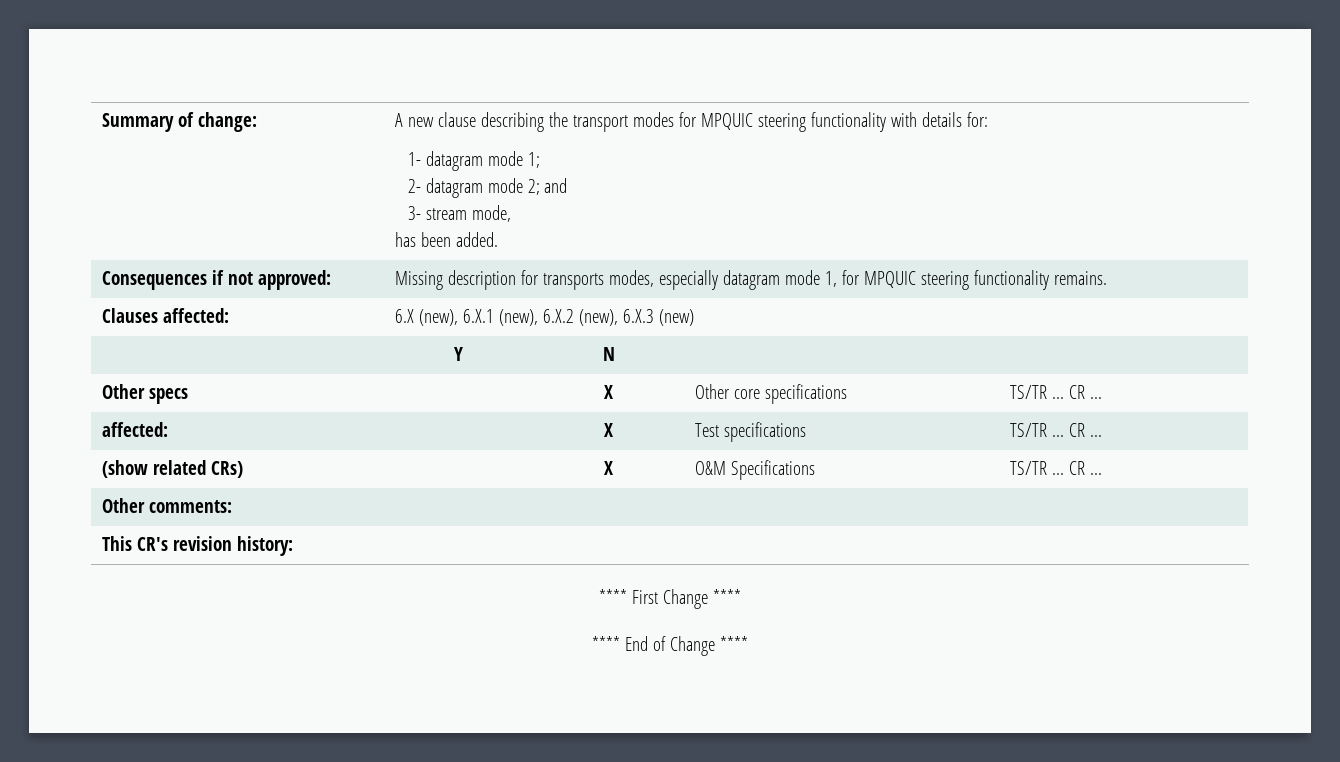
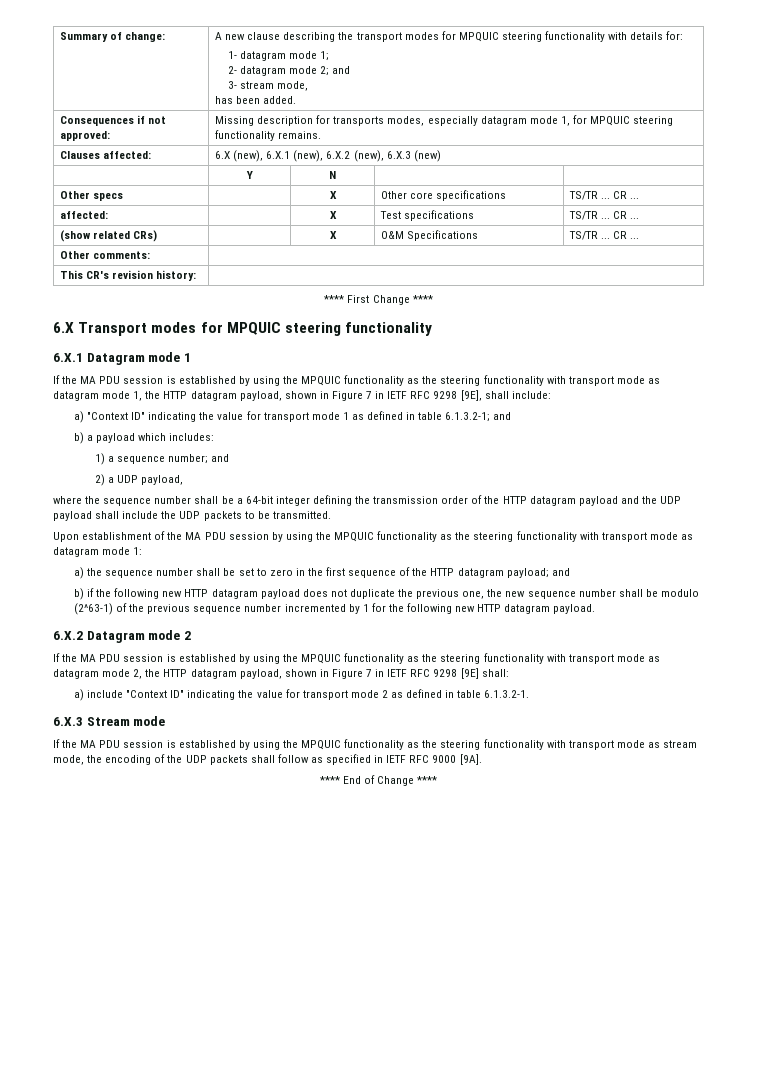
(741, 596) none -> [53,322,433,336] [53,352,191,365] [53,375,660,386] [53,390,551,401] [73,411,512,423] [73,432,215,444] [94,453,230,465] [94,474,184,486] [53,495,682,506] [53,511,331,521] [53,531,693,542] [53,547,143,557] [73,567,570,579] [73,588,699,600] [73,603,596,615] [53,630,191,643] [53,653,660,664] [53,668,509,679] [73,689,530,701] [53,716,166,726] [53,739,698,750] [53,754,482,765] // 6.X Transport modes for MPQUIC steering functionality // 6.X.1 Datagram mode 1 // If the MA PDU session is established by using the MPQUIC functionality as the steering functionality with transport mode as datagram mode 1, the HTTP datagram payload, shown in Figure 7 in IETF RFC 9298 [9E], shall include: // a) "Context ID" indicating the value for transport mode 1 as defined in table 6.1.3.2-1; and // b) a payload which includes: // 1) a sequence number; and // 2) a UDP payload, // where the sequence number shall be a 64-bit integer defining the transmission order of the HTTP datagram payload and the UDP payload shall include the UDP packets to be transmitted. // Upon establishment of the MA PDU session by using the MPQUIC functionality as the steering functionality with transport mode as datagram mode 1: // a) the sequence number shall be set to zero in the first sequence of the HTTP datagram payload; and // b) if the following new HTTP datagram payload does not duplicate the previous one, the new sequence number shall be modulo (2^63-1) of the previous sequence number incremented by 1 for the following new HTTP datagram payload. // 6.X.2 Datagram mode 2 // If the MA PDU session is established by using the MPQUIC functionality as the steering functionality with transport mode as datagram mode 2, the HTTP datagram payload, shown in Figure 7 in IETF RFC 9298 [9E] shall: // a) include "Context ID" indicating the value for transport mode 2 as defined in table 6.1.3.2-1. // 6.X.3 Stream mode // If the MA PDU session is established by using the MPQUIC functionality as the steering functionality with transport mode as stream mode, the encoding of the UDP packets shall follow as specified in IETF RFC 9000 [9A].

